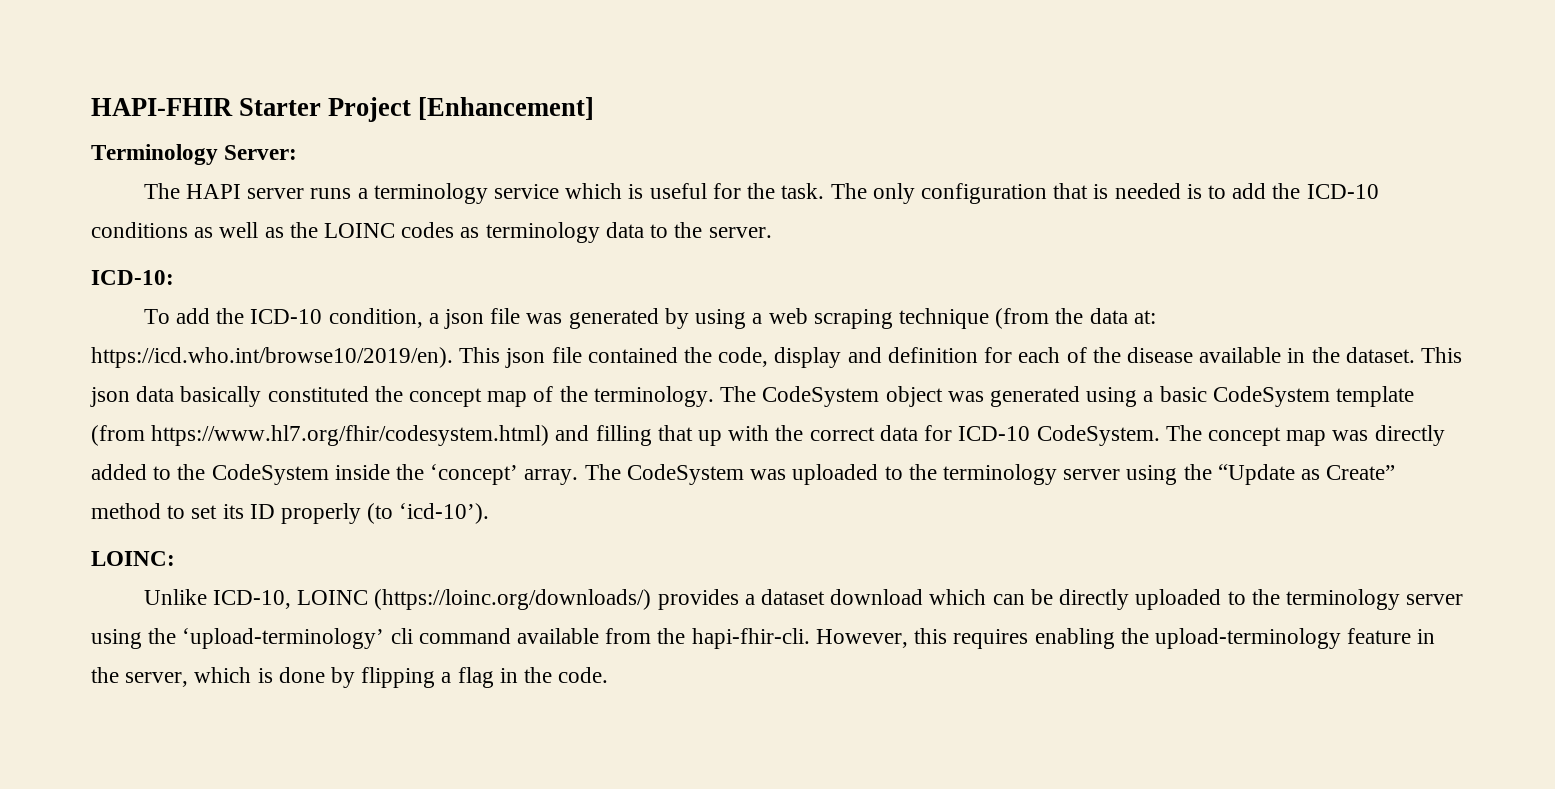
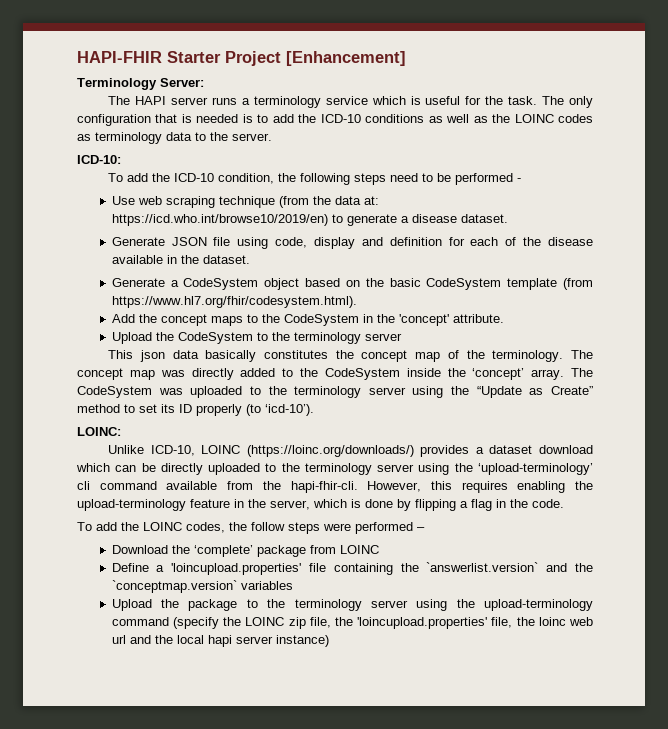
[428,308,763,329] a json file was generated by using a -> [278,173,522,185] [111,196,135,205] the following steps need to be performed - // Use
[91,347,713,368] https://icd.who.int/browse10/2019/en). This json file contained the -> [111,214,508,226] [111,237,269,249] https://icd.who.int/browse10/2019/en) to generate a disease dataset. // Generate JSON file using
(1415, 355) none -> [111,278,593,290] [111,296,357,308] [111,314,504,326] [111,332,402,344] // Generate a CodeSystem object based on the basic CodeSystem template (from https://www.hl7.org/fhir/codesystem.html). // Add the concept maps to the CodeSystem in the 'concept' attribute. // Upload the CodeSystem to the terminology server //
[267,386,369,402] constituted -> [264,350,329,359] constitutes
[762,386,1414,407] [91,425,1202,446] CodeSystem object was generated using a basic CodeSystem template (from https://www.hl7.org/fhir/codesystem.html) and filling that up with the correct data for ICD-10 CodeSystem. The -> (593, 354) none
(609, 675) none -> [77,522,425,534] [111,545,379,557] [111,562,594,575] [111,580,293,593] [111,599,593,611] [111,617,593,629] [111,635,329,647] // To add the LOINC codes, the follow steps were performed – // Download the ‘complete’ package from LOINC // Define a 'loincupload.properties' file containing the `answerlist.version` and the `conceptmap.version` variables // Upload the package to the terminology server using the upload-terminology command (specify the LOINC zip file, the 'loincupload.properties' file, the loinc web url and the local hapi server instance)

